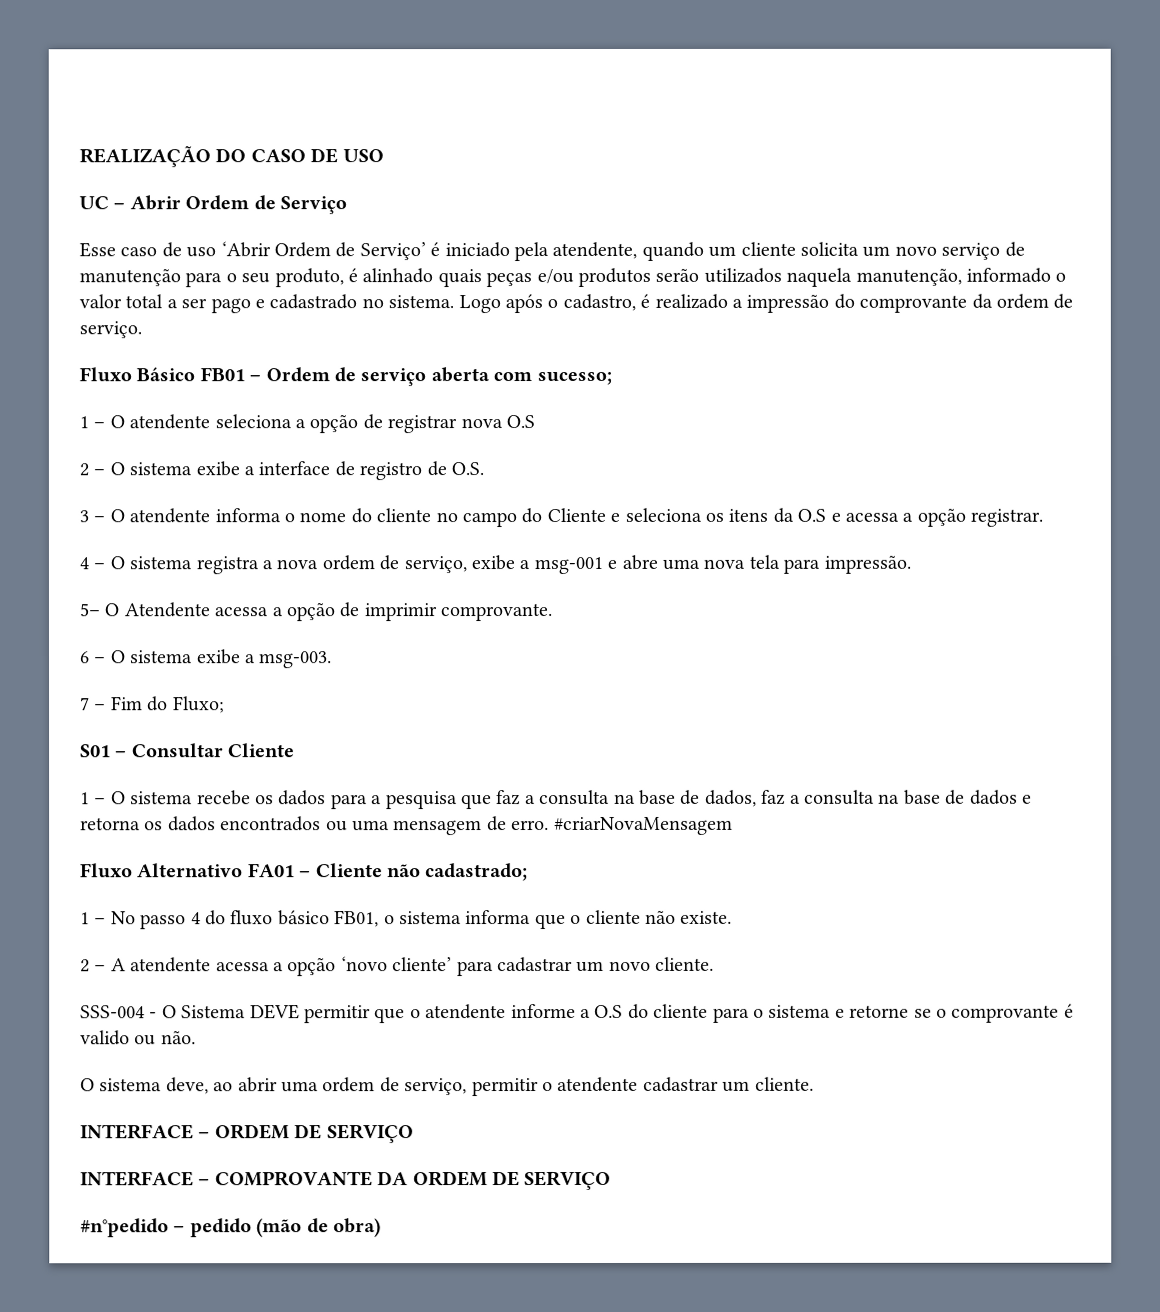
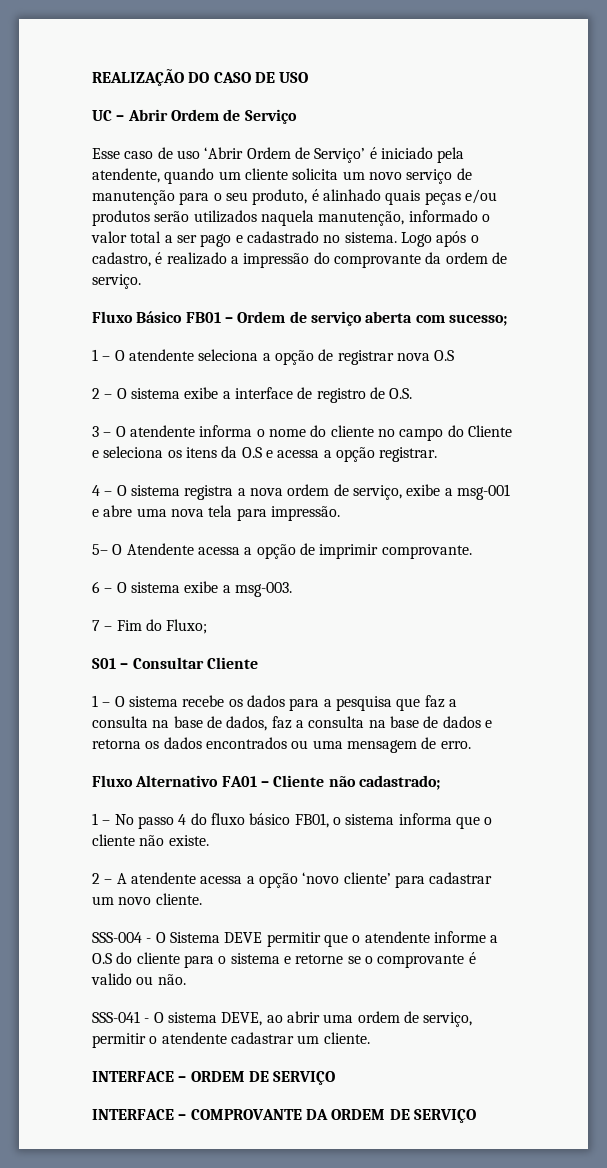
[553,816,733,836] #criarNovaMensagem -> (471, 745) none
[80,1077,209,1095] O sistema deve, -> [92,1011,263,1026] SSS-041 - O sistema DEVE,
[80,1218,381,1238] // #n°pedido – pedido (mão de obra) -> (476, 1116) none

